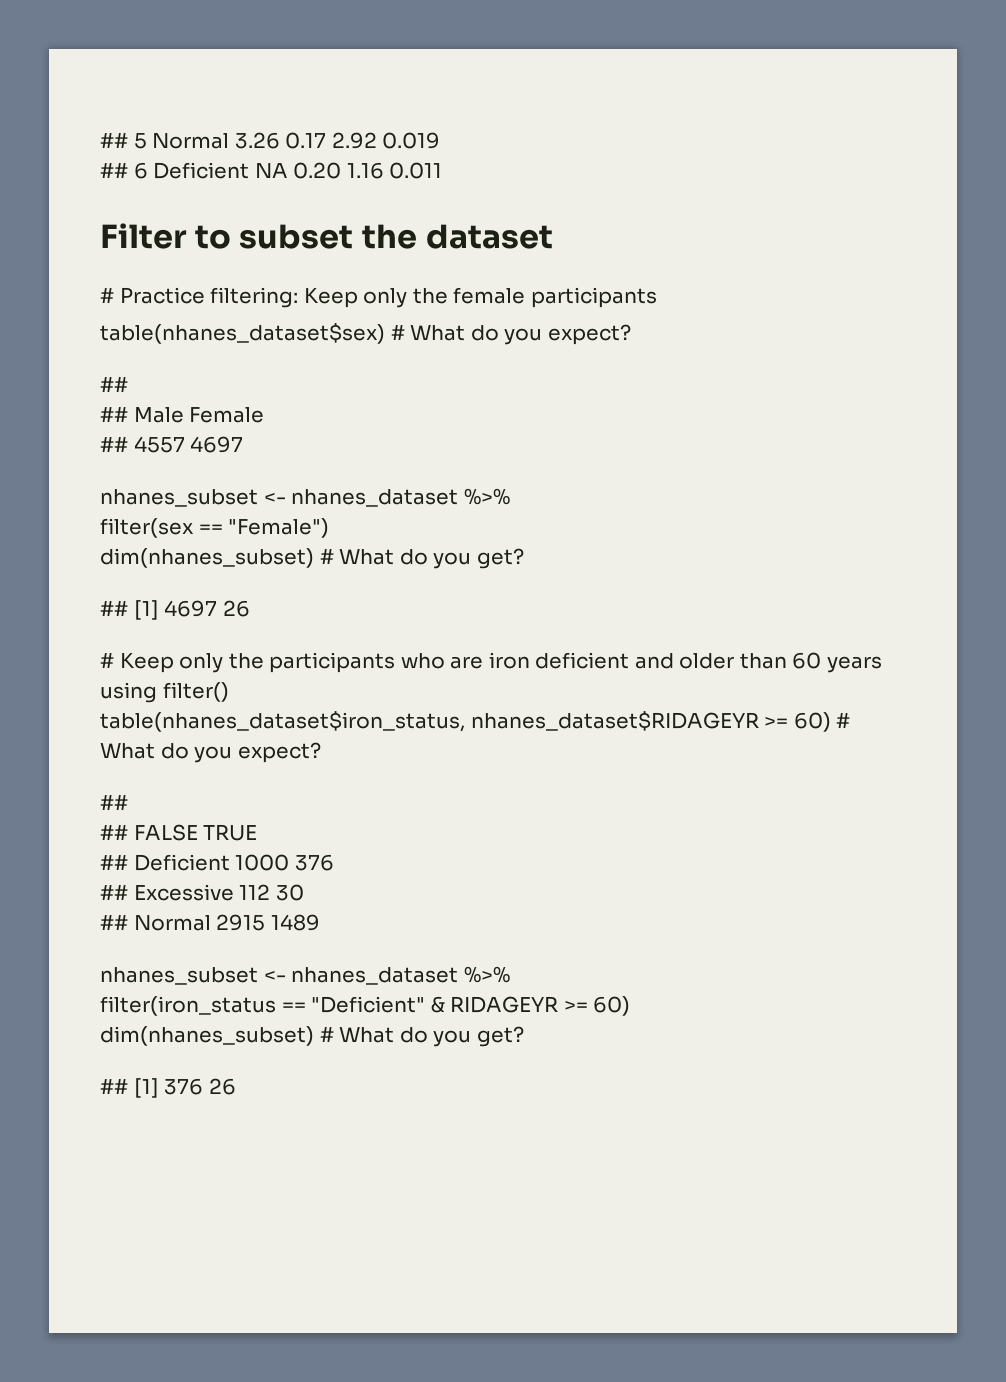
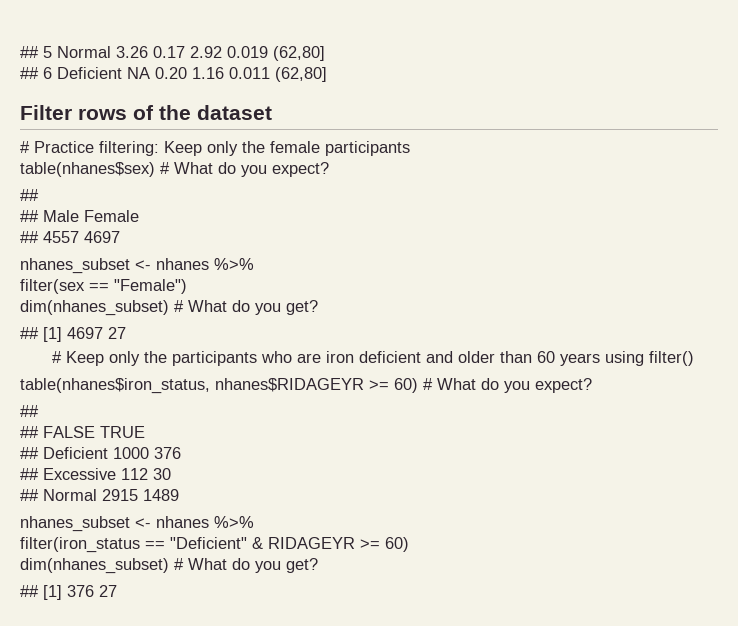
(441, 140) none -> [273,46,325,61] (62,80]
(443, 170) none -> [275,67,327,82] (62,80]
[194,224,354,249] to subset -> [78,105,154,120] rows of
[100,323,385,344] table(nhanes_dataset$sex) -> [20,162,155,177] table(nhanes$sex)
[291,489,459,507] nhanes_dataset -> [156,258,209,270] nhanes
[222,600,250,617] 26 -> [108,327,126,339] 27
[100,711,759,732] table(nhanes_dataset$iron_status, nhanes_dataset$RIDAGEYR -> [20,378,364,394] table(nhanes$iron_status, nhanes$RIDAGEYR
[291,967,459,985] nhanes_dataset -> [156,516,209,528] nhanes
[208,1078,236,1095] 26 -> [99,585,117,597] 27

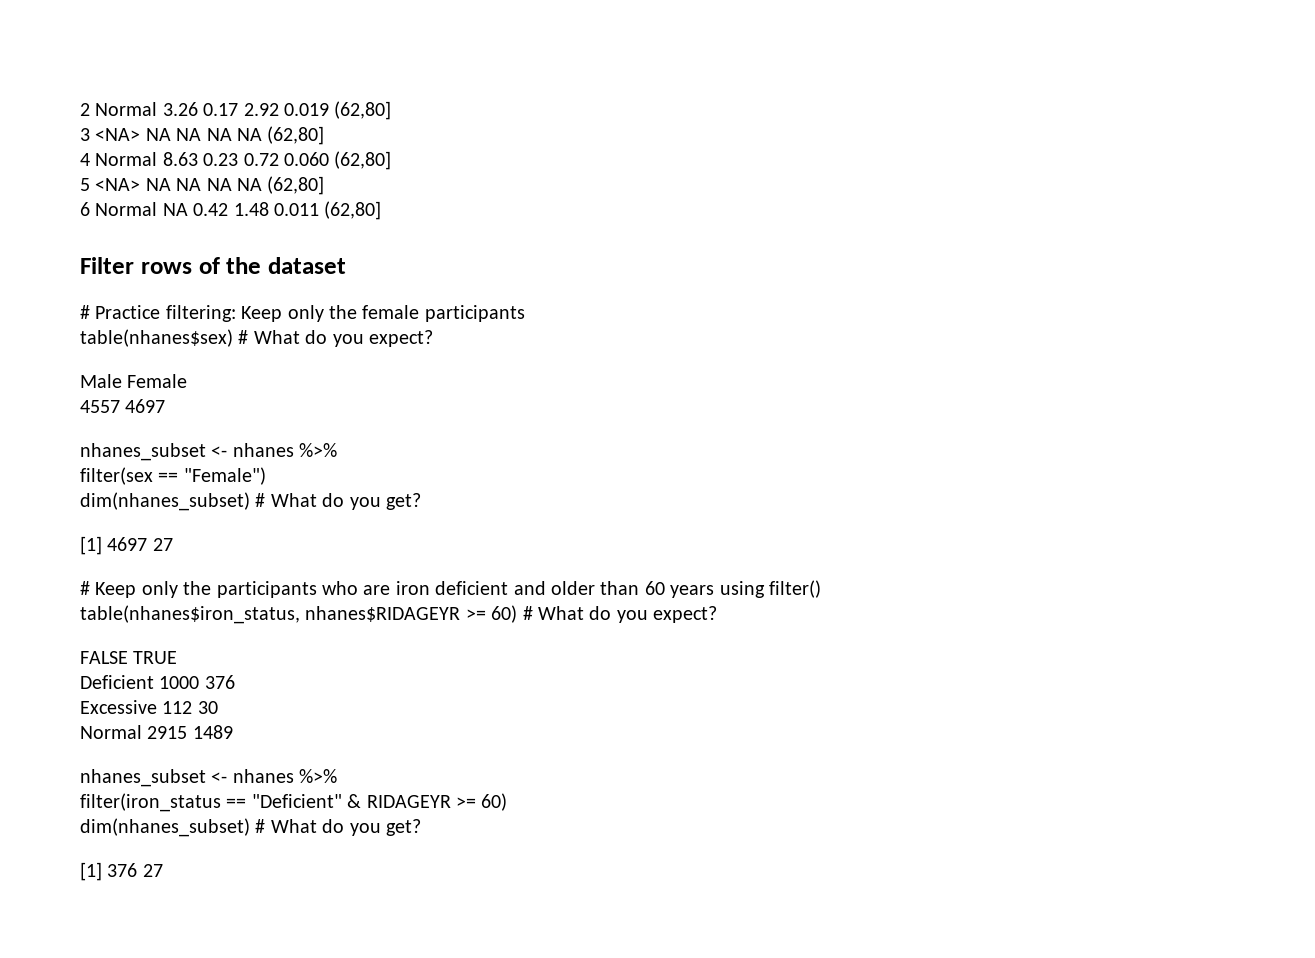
[20,46,52,58] ## 5 -> [80,103,90,116] 2
[20,67,224,79] ## 6 Deficient NA 0.20 1.16 -> [80,126,325,145] [80,151,392,170] [80,176,325,195] [80,202,269,216] 3 <NA> NA NA NA NA (62,80] // 4 Normal 8.63 0.23 0.72 0.060 (62,80] // 5 <NA> NA NA NA NA (62,80] // 6 Normal NA 0.42 1.48
[20,189,39,201] [20,210,39,222] ## // ## -> (433, 338) none
[20,231,39,243] ## -> (188, 381) none
[20,327,39,339] ## -> (421, 501) none
[20,405,39,417] [20,426,39,438] ## // ## -> (718, 614) none
[20,447,39,459] ## -> (178, 657) none
[20,468,39,480] ## -> (235, 682) none
[20,489,39,501] ## -> (218, 707) none
[20,585,39,597] ## -> (421, 827) none

